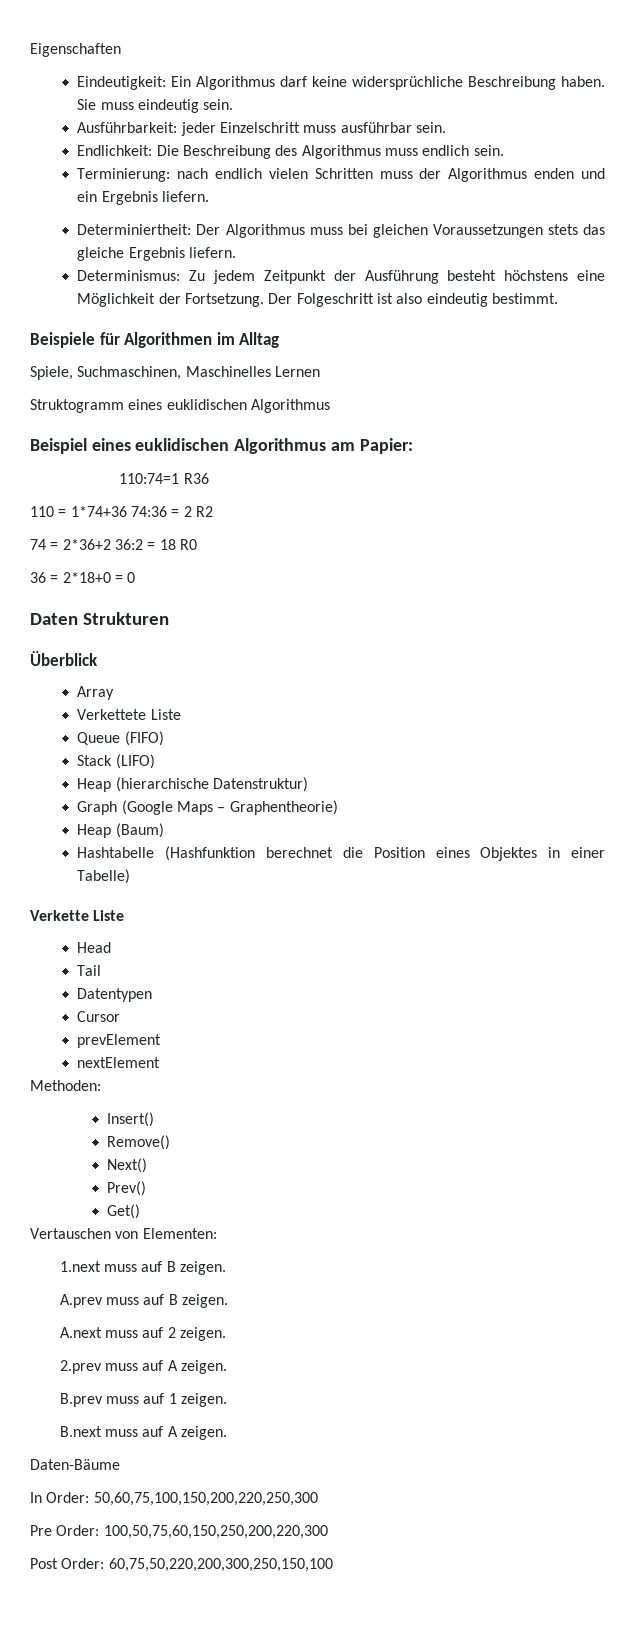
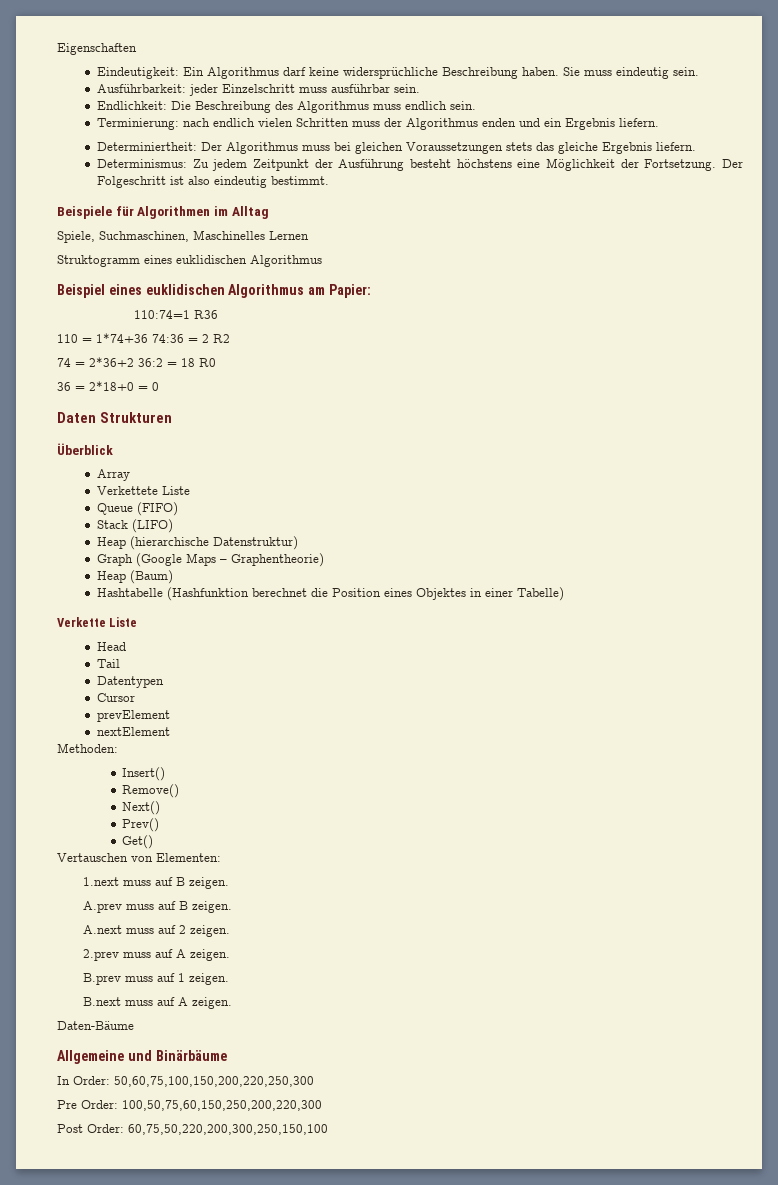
(120, 1464) none -> [57,1050,227,1064] // Allgemeine und Binärbäume

